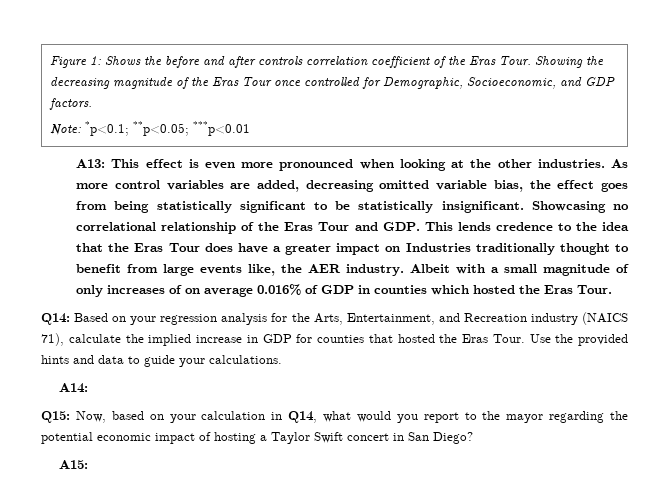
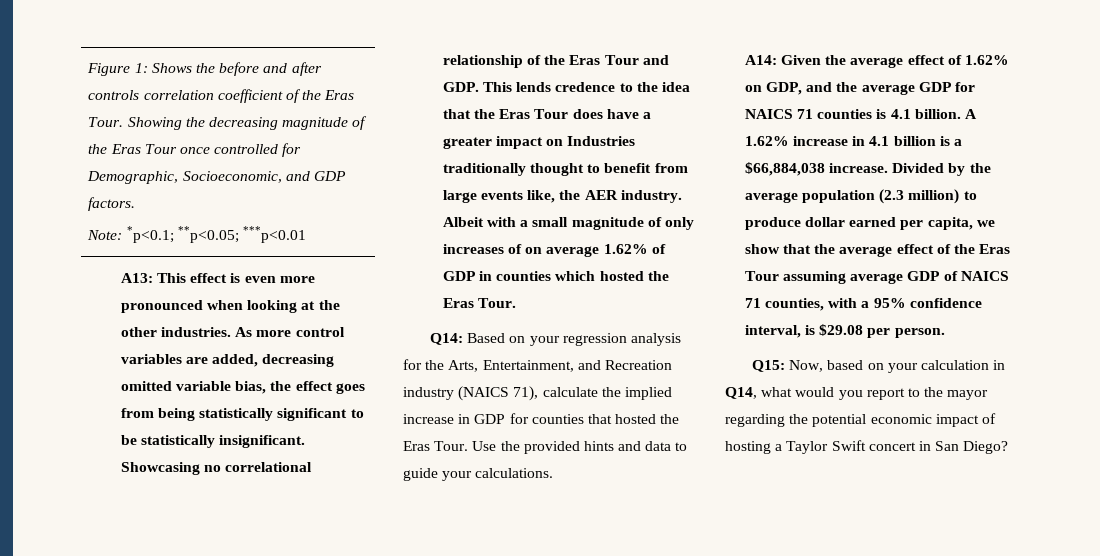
[257,284,302,295] 0.016% -> [603,244,648,254] 1.62%
(88, 388) none -> [781,55,1010,68] [744,82,976,95] [744,109,978,119] [744,136,963,146] [744,162,991,176] [744,189,977,204] [744,217,995,230] [744,244,1011,257] [744,271,1009,284] [744,298,982,311] [744,324,945,338] Given the average effect of 1.62% on GDP, and the average GDP for NAICS 71 counties is 4.1 billion. A 1.62% increase in 4.1 billion is a $66,884,038 increase. Divided by the average population (2.3 million) to produce dollar earned per capita, we show that the average effect of the Eras Tour assuming average GDP of NAICS 71 counties, with a 95% confidence interval, is $29.08 per person.
[58,460,88,469] // A15: -> (1009, 447) none

